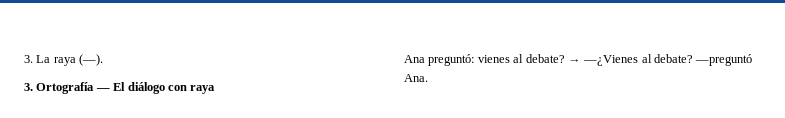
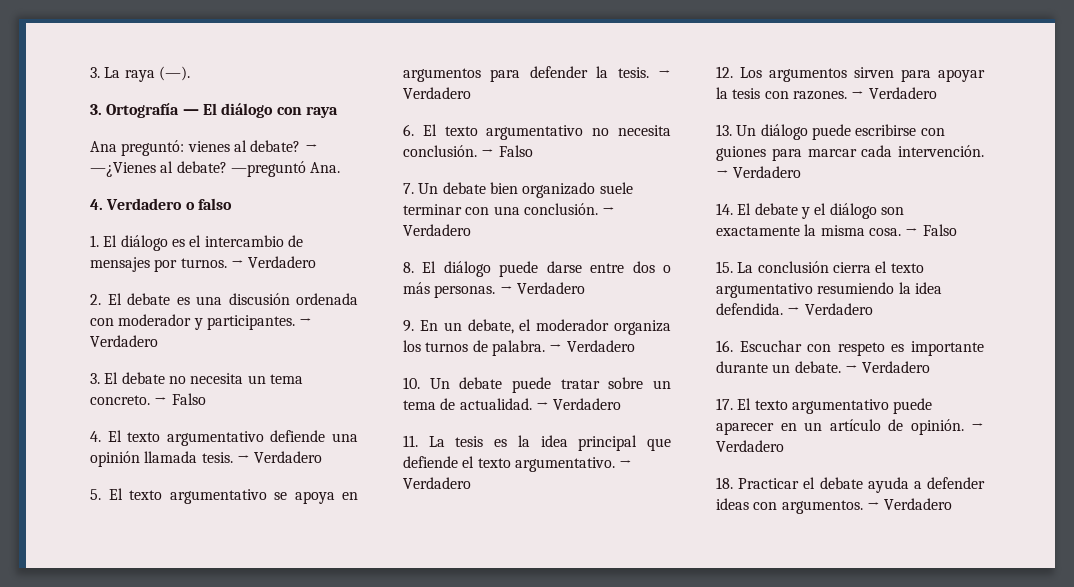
(428, 78) none -> [90,198,232,210] [90,235,303,251] [90,256,317,272] [90,293,358,305] [90,314,313,330] [90,335,158,347] [90,372,303,384] [90,393,206,405] [90,430,358,446] [90,451,323,467] [90,488,358,504] [403,66,671,82] [403,87,471,99] [403,124,671,140] [403,145,533,157] [403,182,633,198] [403,203,616,215] [403,224,471,236] [403,261,671,277] [403,282,585,298] [403,319,671,335] [403,340,635,356] [403,377,671,393] [403,398,622,410] [403,435,671,451] [403,456,633,472] [403,477,471,489] [716,66,985,82] [716,87,937,100] [716,124,945,140] [716,145,984,161] [716,166,802,178] [716,203,904,219] [716,224,957,236] [716,261,924,273] [716,282,942,298] [716,303,873,315] [716,340,984,356] [716,361,931,373] [716,398,933,414] [716,419,984,435] [716,440,784,452] [716,477,985,493] [716,498,953,514] // 4. Verdadero o falso // 1. El diálogo es el intercambio de mensajes por turnos. → Verdadero // 2. El debate es una discusión ordenada con moderador y participantes. → Verdadero // 3. El debate no necesita un tema concreto. → Falso // 4. El texto argumentativo defiende una opinión llamada tesis. → Verdadero // 5. El texto argumentativo se apoya en argumentos para defender la tesis. → Verdadero // 6. El texto argumentativo no necesita conclusión. → Falso // 7. Un debate bien organizado suele terminar con una conclusión. → Verdadero // 8. El diálogo puede darse entre dos o más personas. → Verdadero // 9. En un debate, el moderador organiza los turnos de palabra. → Verdadero // 10. Un debate puede tratar sobre un tema de actualidad. → Verdadero // 11. La tesis es la idea principal que defiende el texto argumentativo. → Verdadero // 12. Los argumentos sirven para apoyar la tesis con razones. → Verdadero // 13. Un diálogo puede escribirse con guiones para marcar cada intervención. → Verdadero // 14. El debate y el diálogo son exactamente la misma cosa. → Falso // 15. La conclusión cierra el texto argumentativo resumiendo la idea defendida. → Verdadero // 16. Escuchar con respeto es importante durante un debate. → Verdadero // 17. El texto argumentativo puede aparecer en un artículo de opinión. → Verdadero // 18. Practicar el debate ayuda a defender ideas con argumentos. → Verdadero

